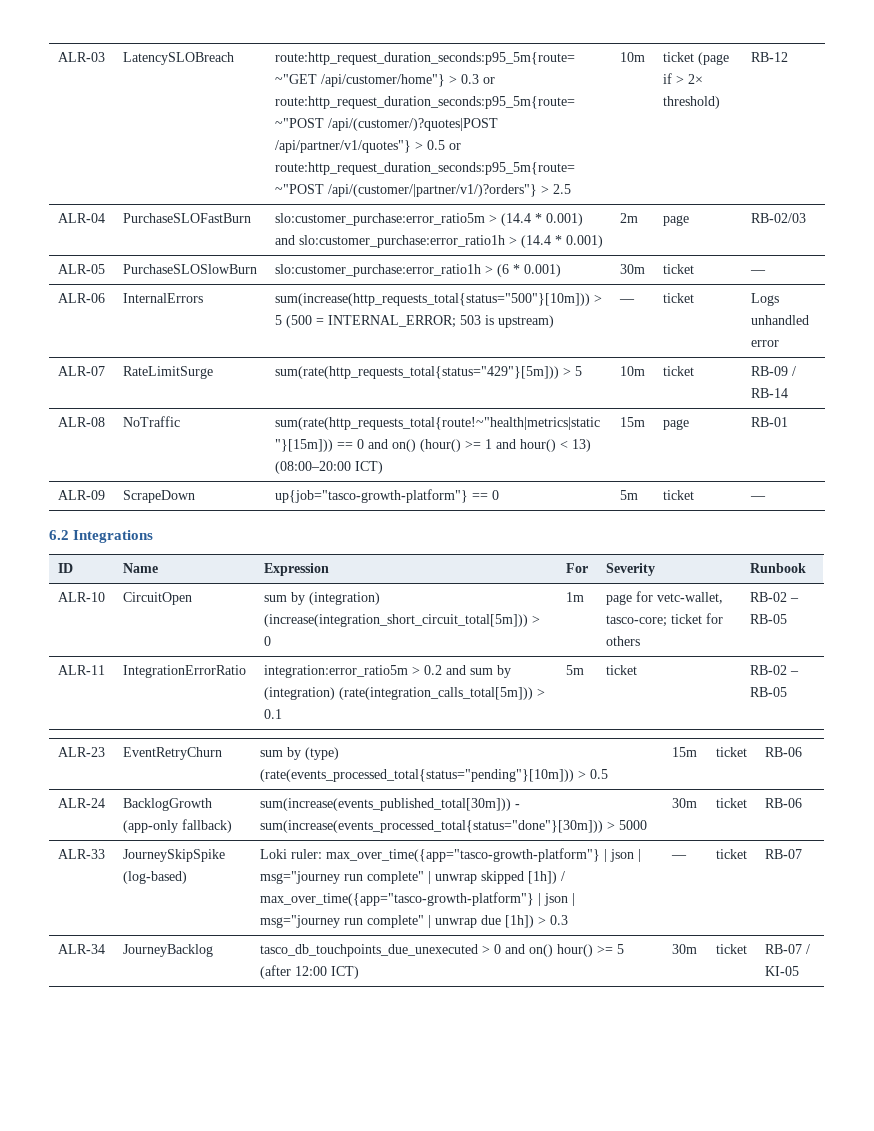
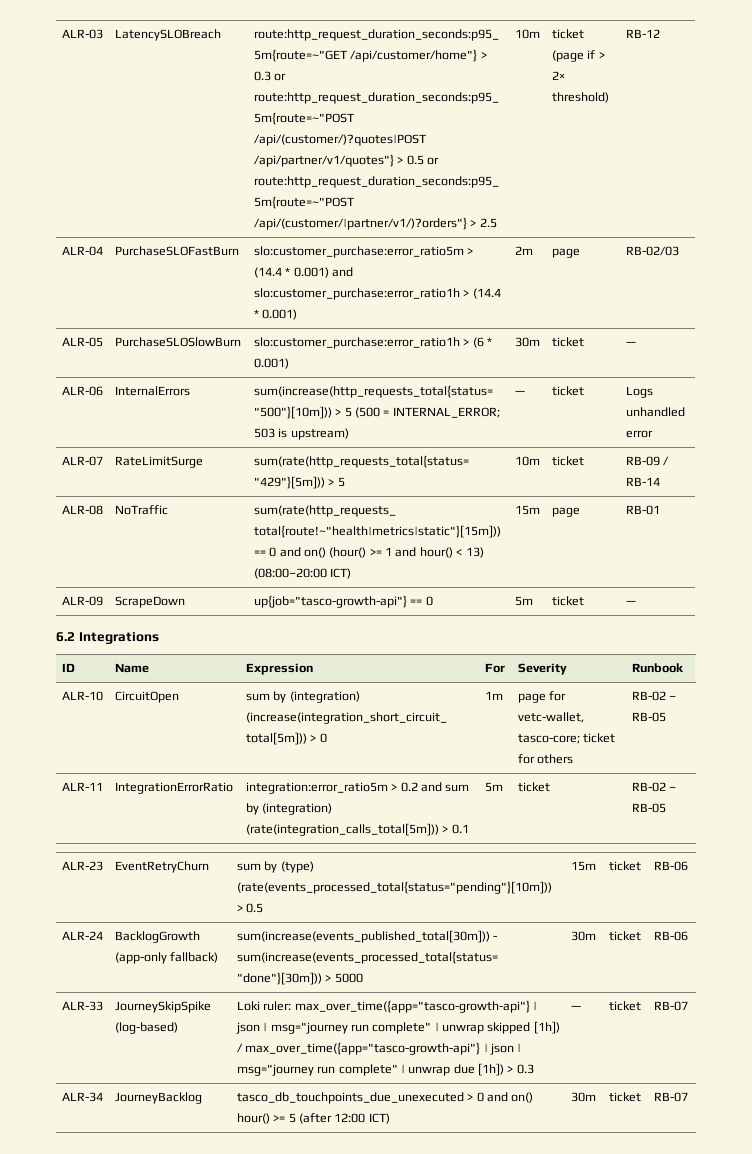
[274,489,468,503] up{job="tasco-growth-platform"} -> [253,595,407,608] up{job="tasco-growth-api"}
[325,848,600,862] max_over_time({app="tasco-growth-platform"} -> [294,1000,530,1013] max_over_time({app="tasco-growth-api"}
[259,892,534,906] max_over_time({app="tasco-growth-platform"} -> [245,1042,481,1055] max_over_time({app="tasco-growth-api"}
[805,944,810,954] [764,966,799,976] / KI-05 -> (688, 1097) none

